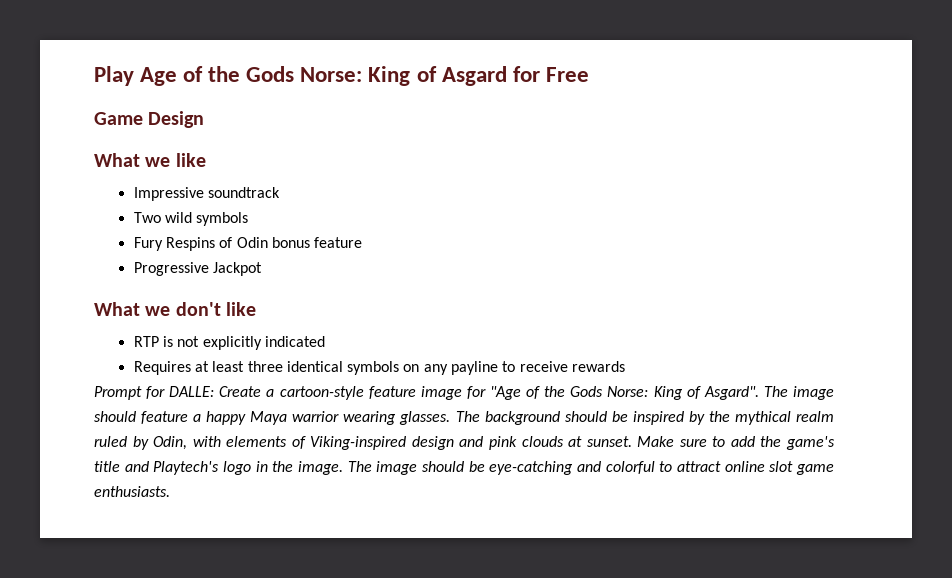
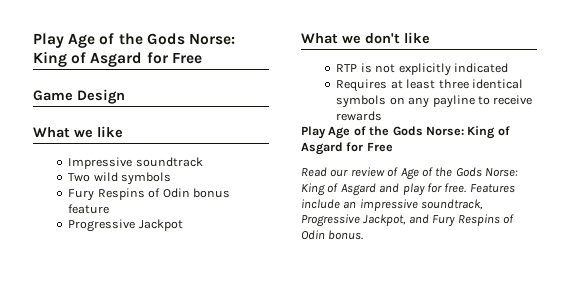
[94,386,834,400] [94,411,834,425] [94,436,835,450] [94,461,834,475] [94,486,170,497] Prompt for DALLE: Create a cartoon-style feature image for "Age of the Gods Norse: King of Asgard". The image should feature a happy Maya warrior wearing glasses. The background should be inspired by the mythical realm ruled by Odin, with elements of Viking-inspired design and pink clouds at sunset. Make sure to add the game's title and Playtech's logo in the image. The image should be eye-catching and colorful to attract online slot game enthusiasts. -> [301,126,510,139] [301,142,393,155] [301,167,518,180] [301,183,515,196] [301,199,484,211] [301,214,514,227] [301,230,364,240] Play Age of the Gods Norse: King of Asgard for Free // Read our review of Age of the Gods Norse: King of Asgard and play for free. Features include an impressive soundtrack, Progressive Jackpot, and Fury Respins of Odin bonus.

